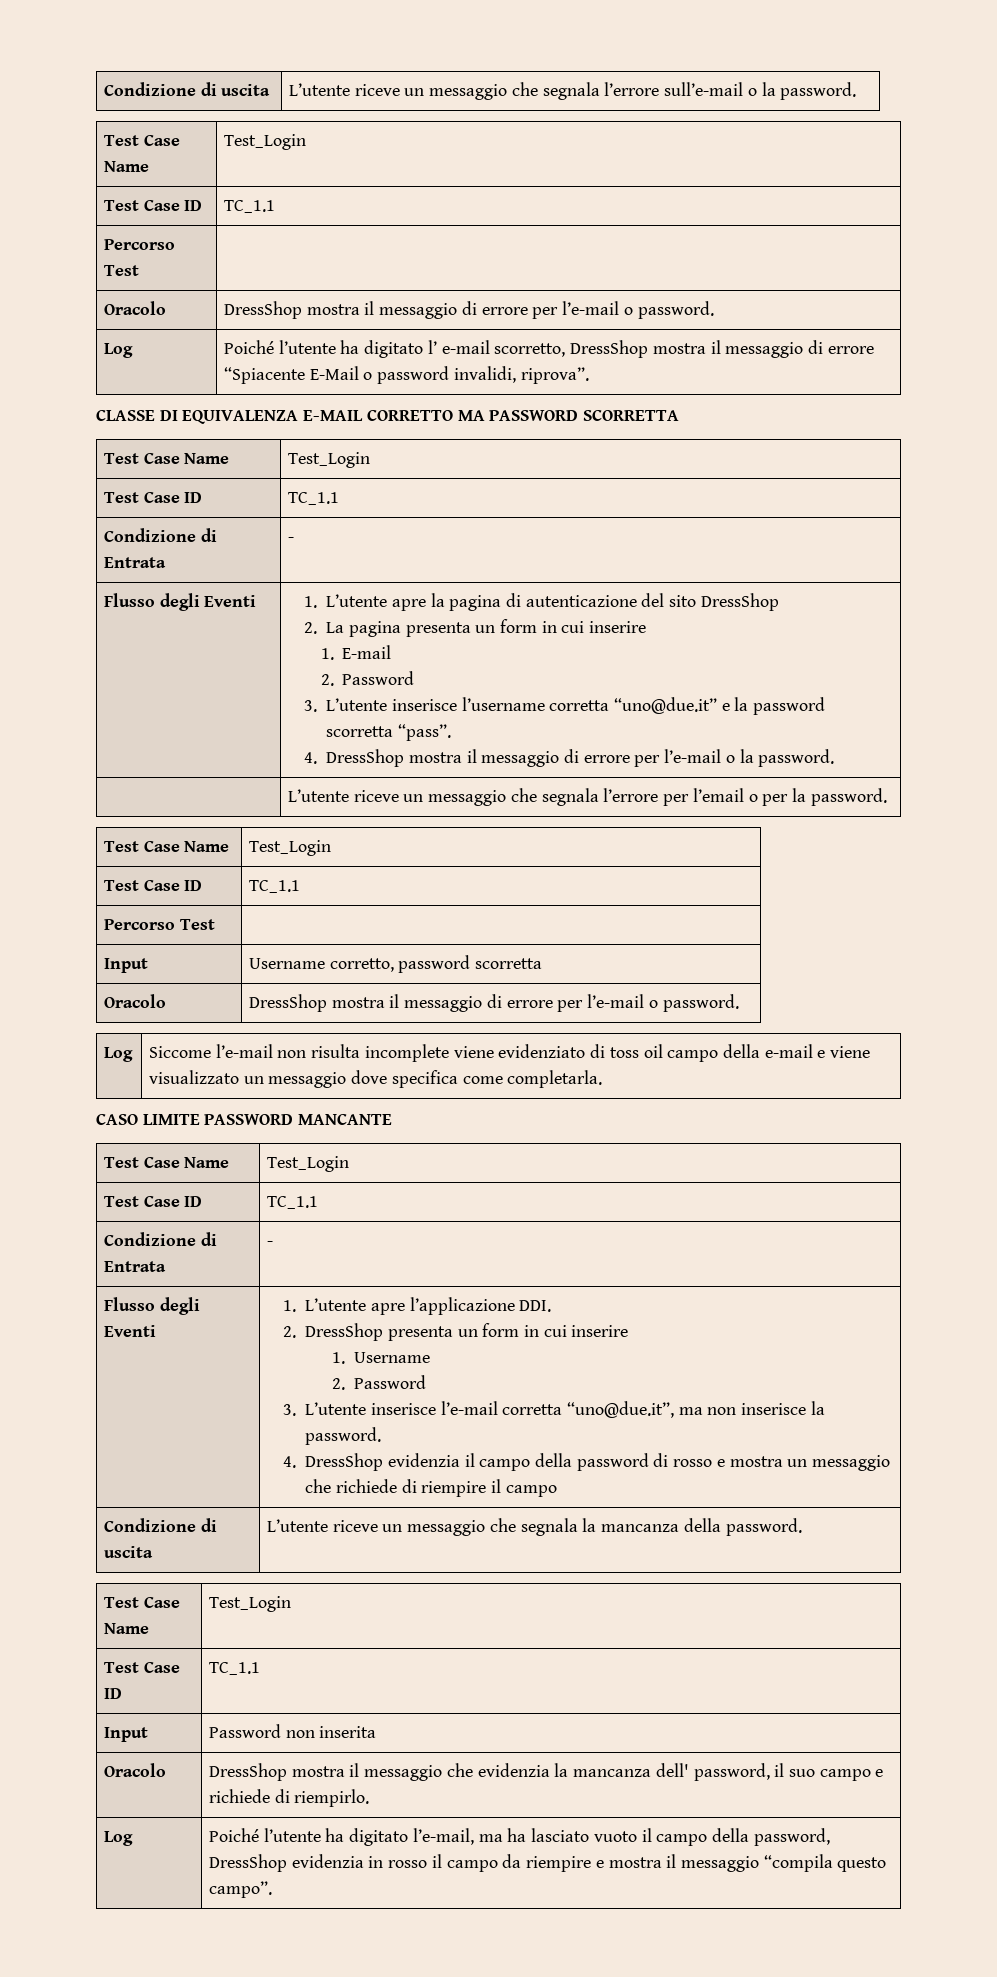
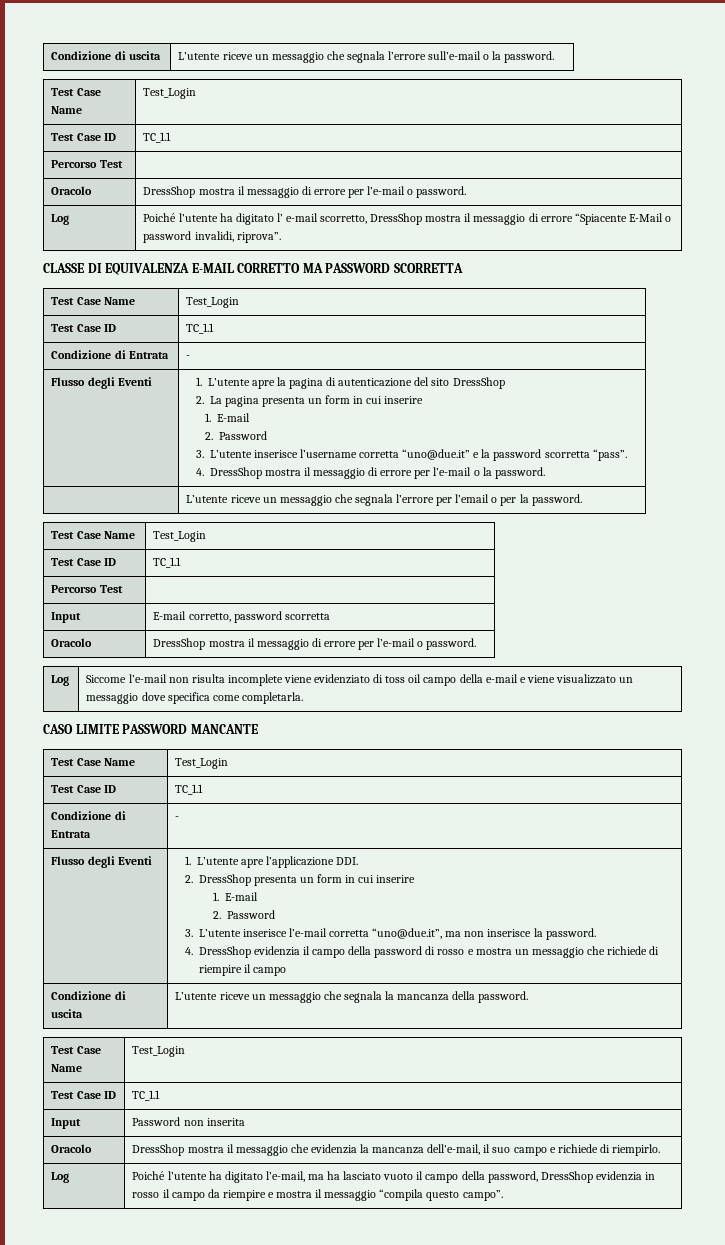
[249,958,326,969] Username -> [153,611,187,620] E-mail
[353,1352,430,1363] Username -> [225,892,259,901] E-mail
[655,1763,770,1781] dell' password, -> [427,1144,481,1155] dell'e-mail,

